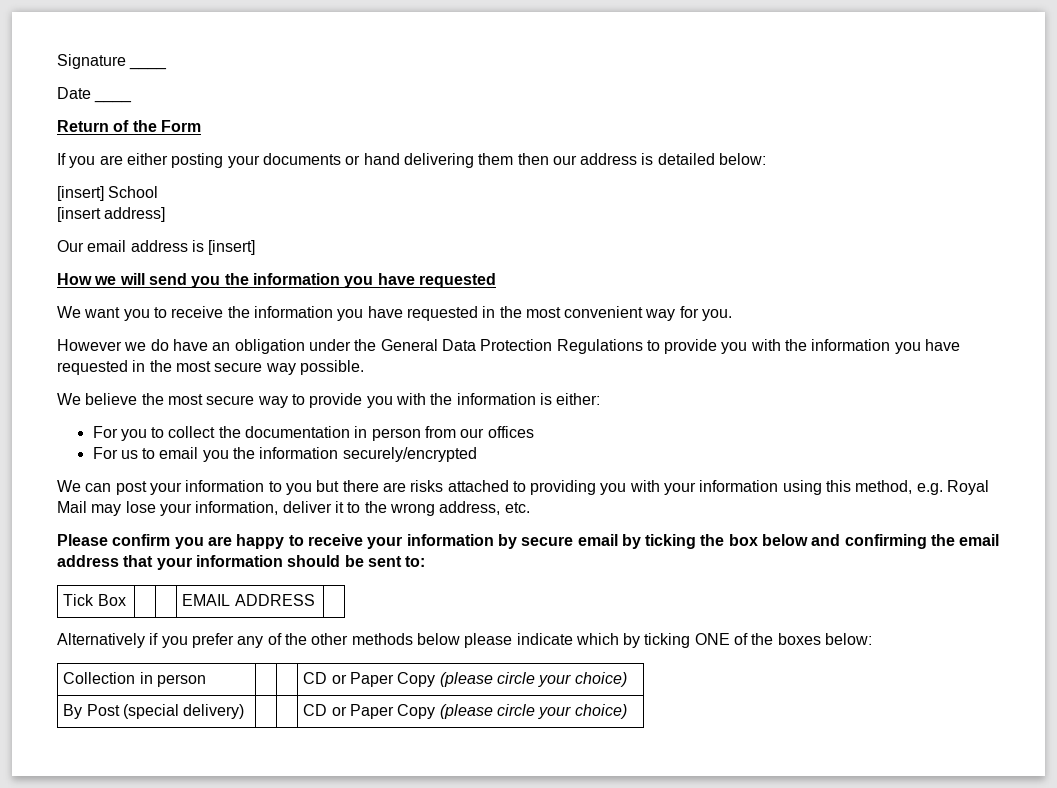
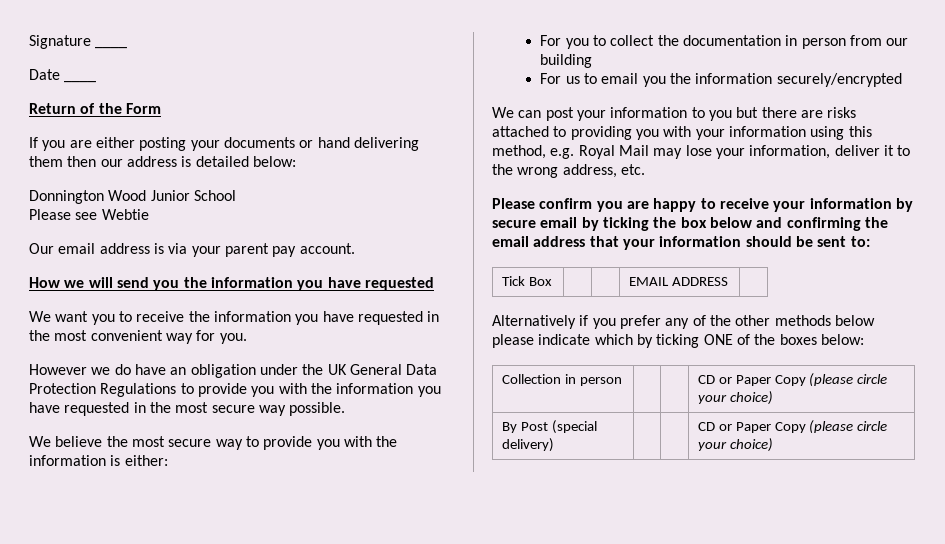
[57,186,159,201] [57,207,166,222] [insert] School // [insert address] -> [29,190,236,204] [29,209,149,220] Donnington Wood Junior School // Please see Webtie
[208,240,256,255] [insert] -> [168,243,355,257] via your parent pay account.
(377, 345) none -> [327,364,347,375] UK
[487,426,534,438] offices -> [540,54,593,68] building

